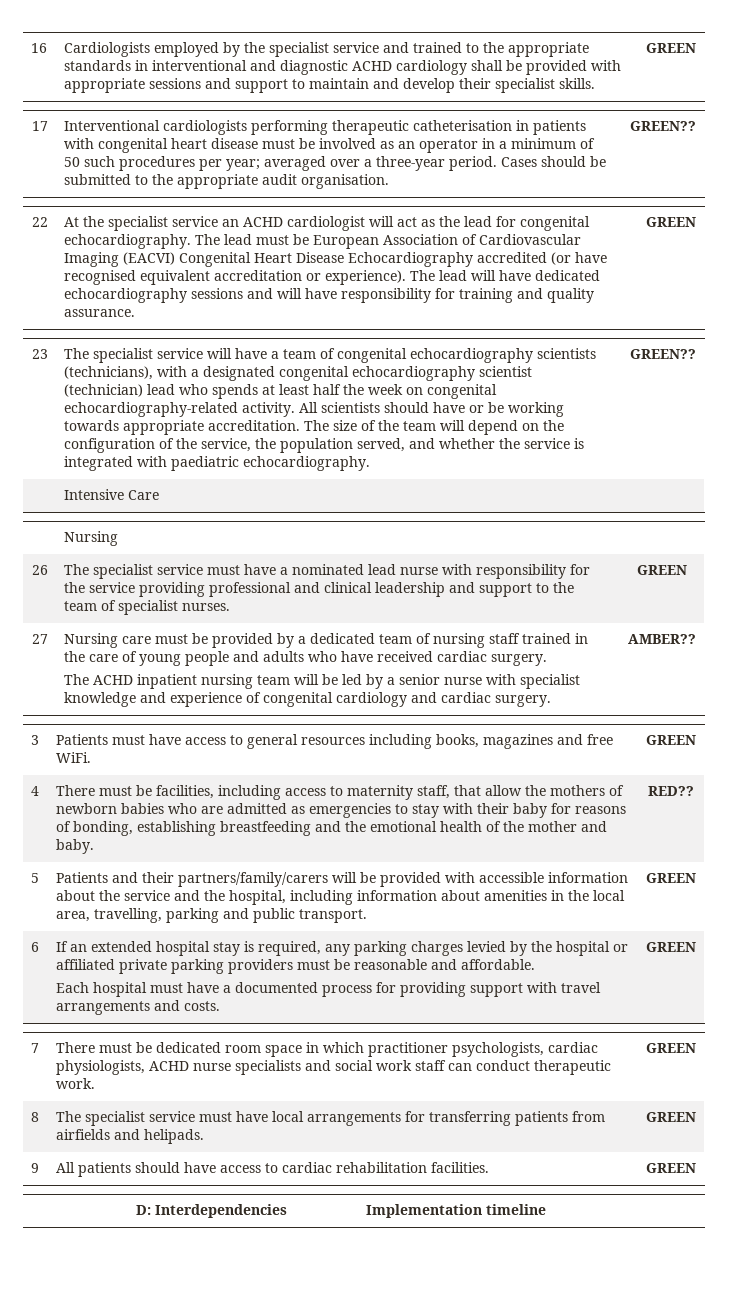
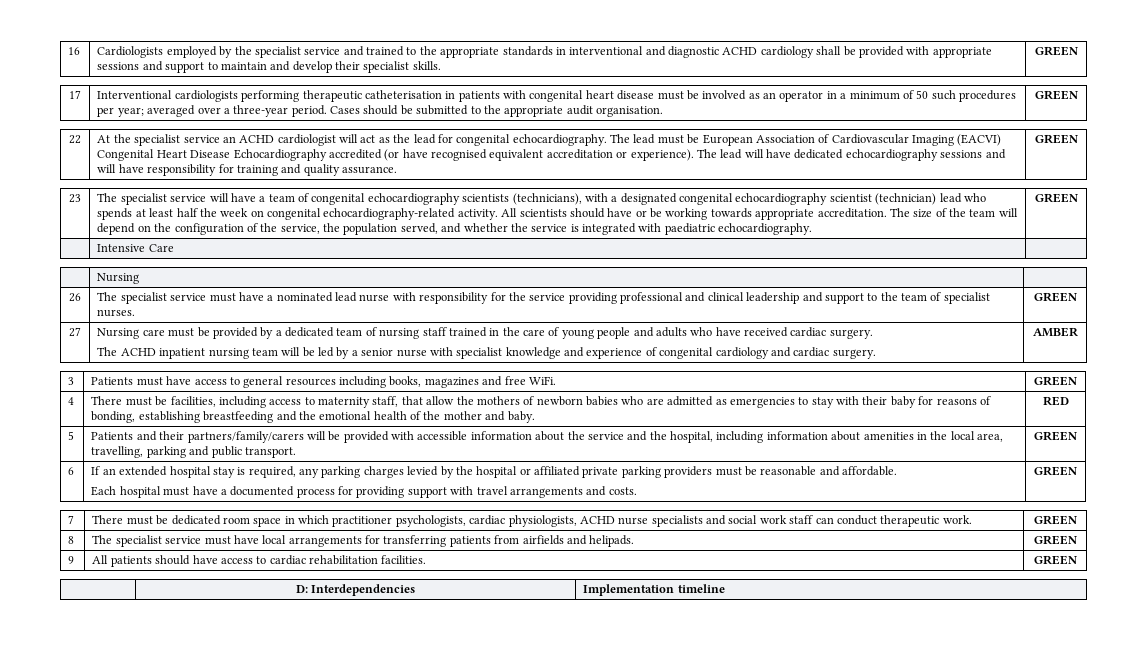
[629,121,696,131] GREEN?? -> [1034,90,1078,100] GREEN
[629,349,696,359] GREEN?? -> [1034,193,1078,203] GREEN
[627,634,696,644] AMBER?? -> [1032,327,1078,337] AMBER
[647,786,694,796] RED?? -> [1042,396,1069,406] RED

